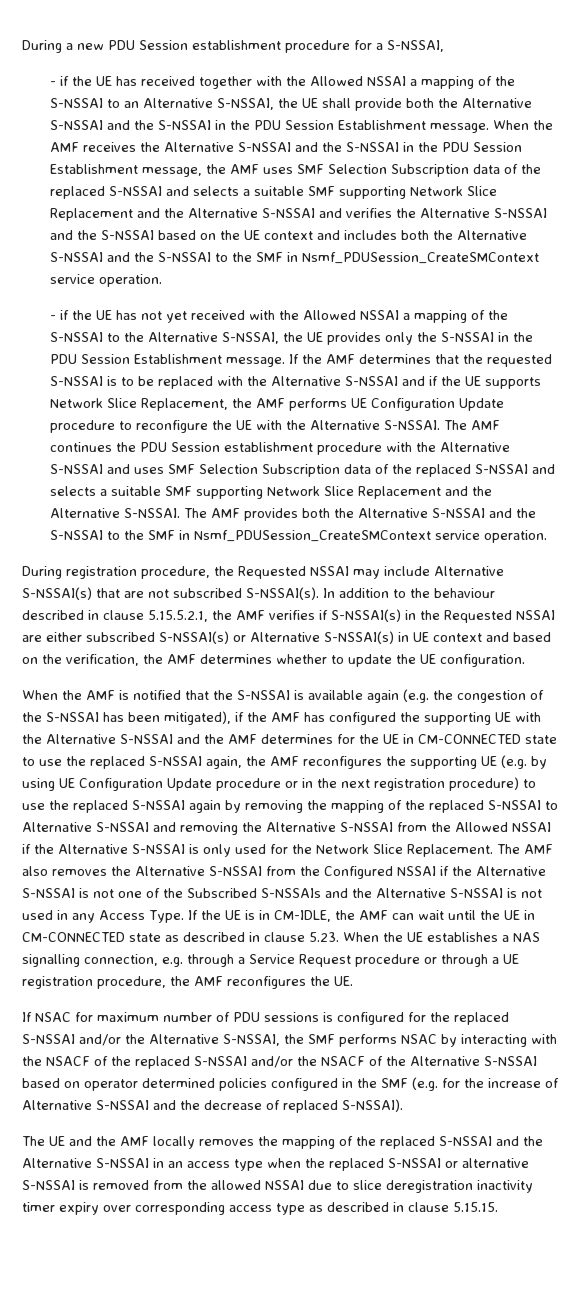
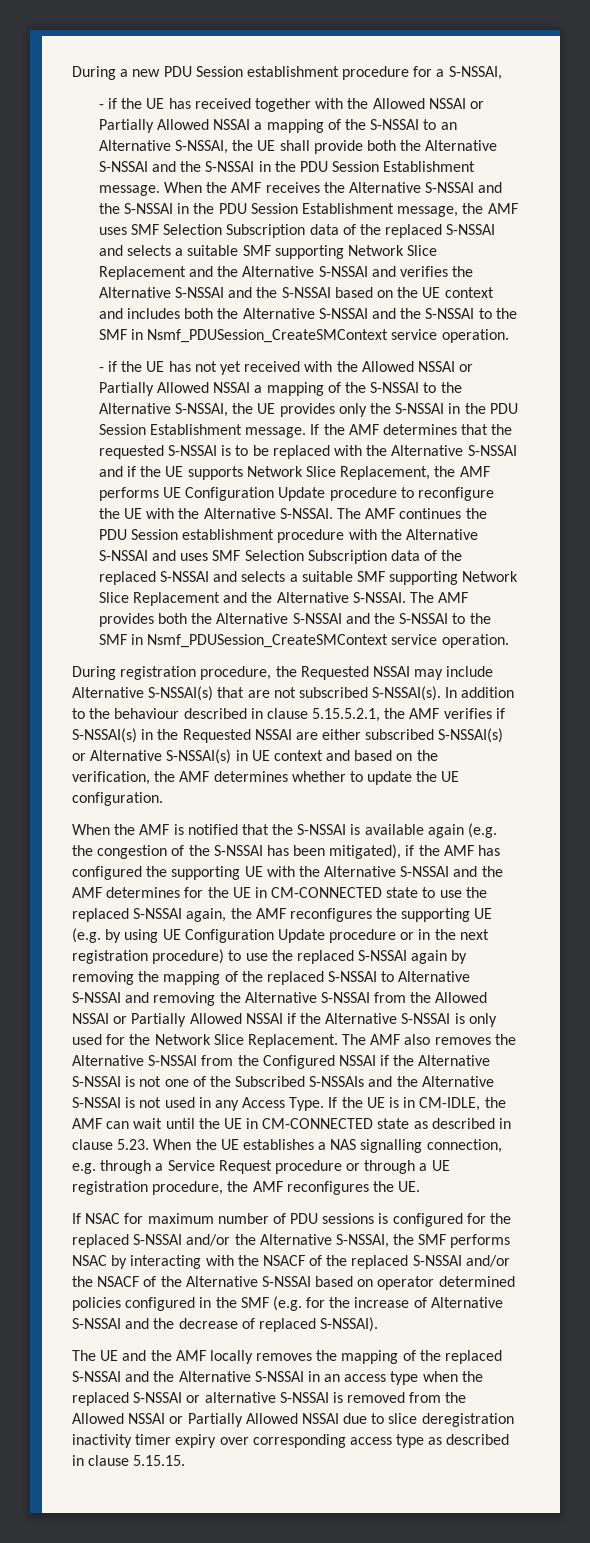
(406, 81) none -> [469,101,484,109] [98,119,251,133] or Partially Allowed NSSAI
(399, 315) none -> [459,364,474,372] [98,382,251,396] or Partially Allowed NSSAI
(551, 827) none -> [113,1013,283,1027] or Partially Allowed NSSAI
[211,1180,261,1190] allowed -> [72,1413,298,1427] Allowed NSSAI or Partially Allowed

